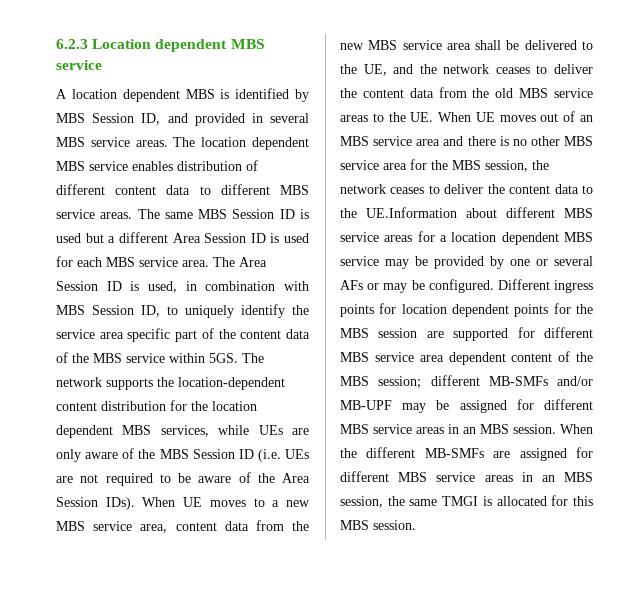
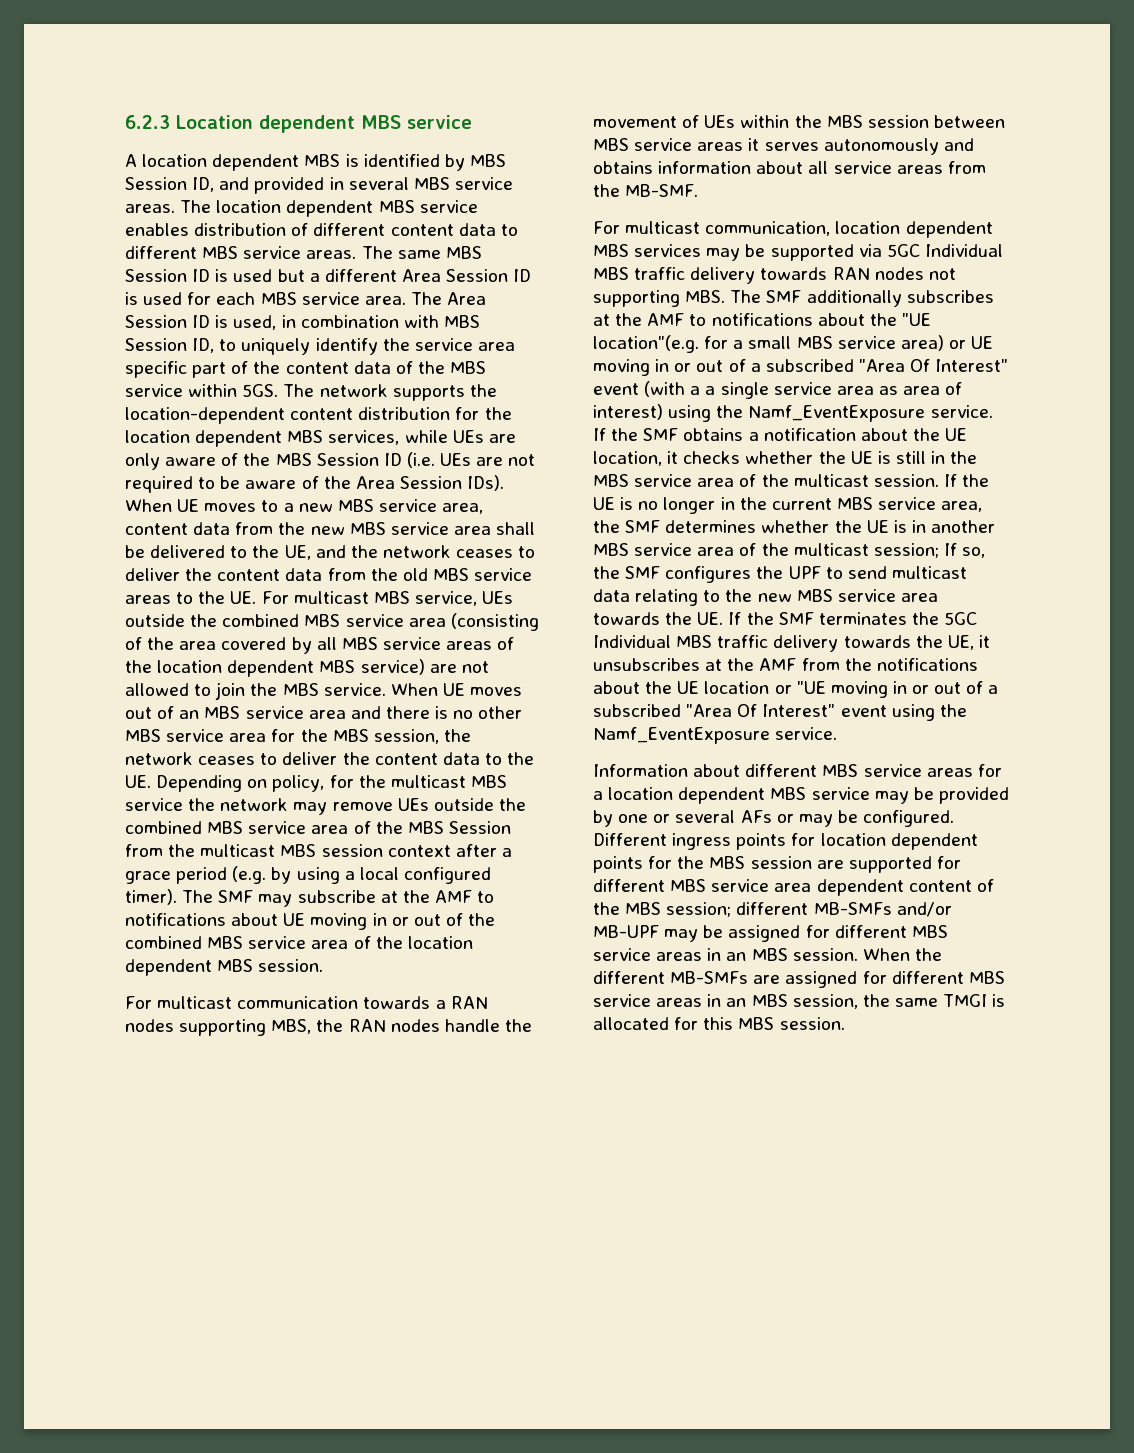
(434, 117) none -> [261,591,514,606] [125,613,539,631] [125,637,515,654] [125,659,489,677] [125,682,386,700] For multicast MBS service, UEs outside the combined MBS service area (consisting of the area covered by all MBS service areas of the location dependent MBS service) are not allowed to join the MBS service.
[366,207,457,218] UE.Information -> [125,775,507,792] [125,798,526,815] [125,821,511,834] [125,844,512,857] [125,866,491,884] [125,889,495,907] [125,913,496,930] [125,936,473,949] [125,959,324,976] [125,996,488,1009] [125,1019,532,1036] [593,115,1005,128] [593,138,974,155] [593,161,986,174] [593,184,699,197] [593,221,993,238] [593,244,1003,261] [593,267,956,284] [593,290,994,307] [593,313,931,326] [593,335,994,353] [593,359,1009,376] [593,381,963,399] [593,404,993,422] [593,428,968,441] [593,451,978,466] [593,474,990,487] [593,497,983,514] [593,520,996,533] [593,543,986,558] [593,566,967,583] [593,589,938,606] [593,612,978,625] [593,635,990,652] [593,658,978,671] [593,681,999,698] [593,704,967,721] [593,727,838,744] [593,764,688,777] UE. Depending on policy, for the multicast MBS service the network may remove UEs outside the combined MBS service area of the MBS Session from the multicast MBS session context after a grace period (e.g. by using a local configured timer). The SMF may subscribe at the AMF to notifications about UE moving in or out of the combined MBS service area of the location dependent MBS session. // For multicast communication towards a RAN nodes supporting MBS, the RAN nodes handle the movement of UEs within the MBS session between MBS service areas it serves autonomously and obtains information about all service areas from the MB-SMF. // For multicast communication, location dependent MBS services may be supported via 5GC Individual MBS traffic delivery towards RAN nodes not supporting MBS. The SMF additionally subscribes at the AMF to notifications about the "UE location"(e.g. for a small MBS service area) or UE moving in or out of a subscribed "Area Of Interest" event (with a a single service area as area of interest) using the Namf_EventExposure service. If the SMF obtains a notification about the UE location, it checks whether the UE is still in the MBS service area of the multicast session. If the UE is no longer in the current MBS service area, the SMF determines whether the UE is in another MBS service area of the multicast session; If so, the SMF configures the UPF to send multicast data relating to the new MBS service area towards the UE. If the SMF terminates the 5GC Individual MBS traffic delivery towards the UE, it unsubscribes at the AMF from the notifications about the UE location or "UE moving in or out of a subscribed "Area Of Interest" event using the Namf_EventExposure service. // Information

